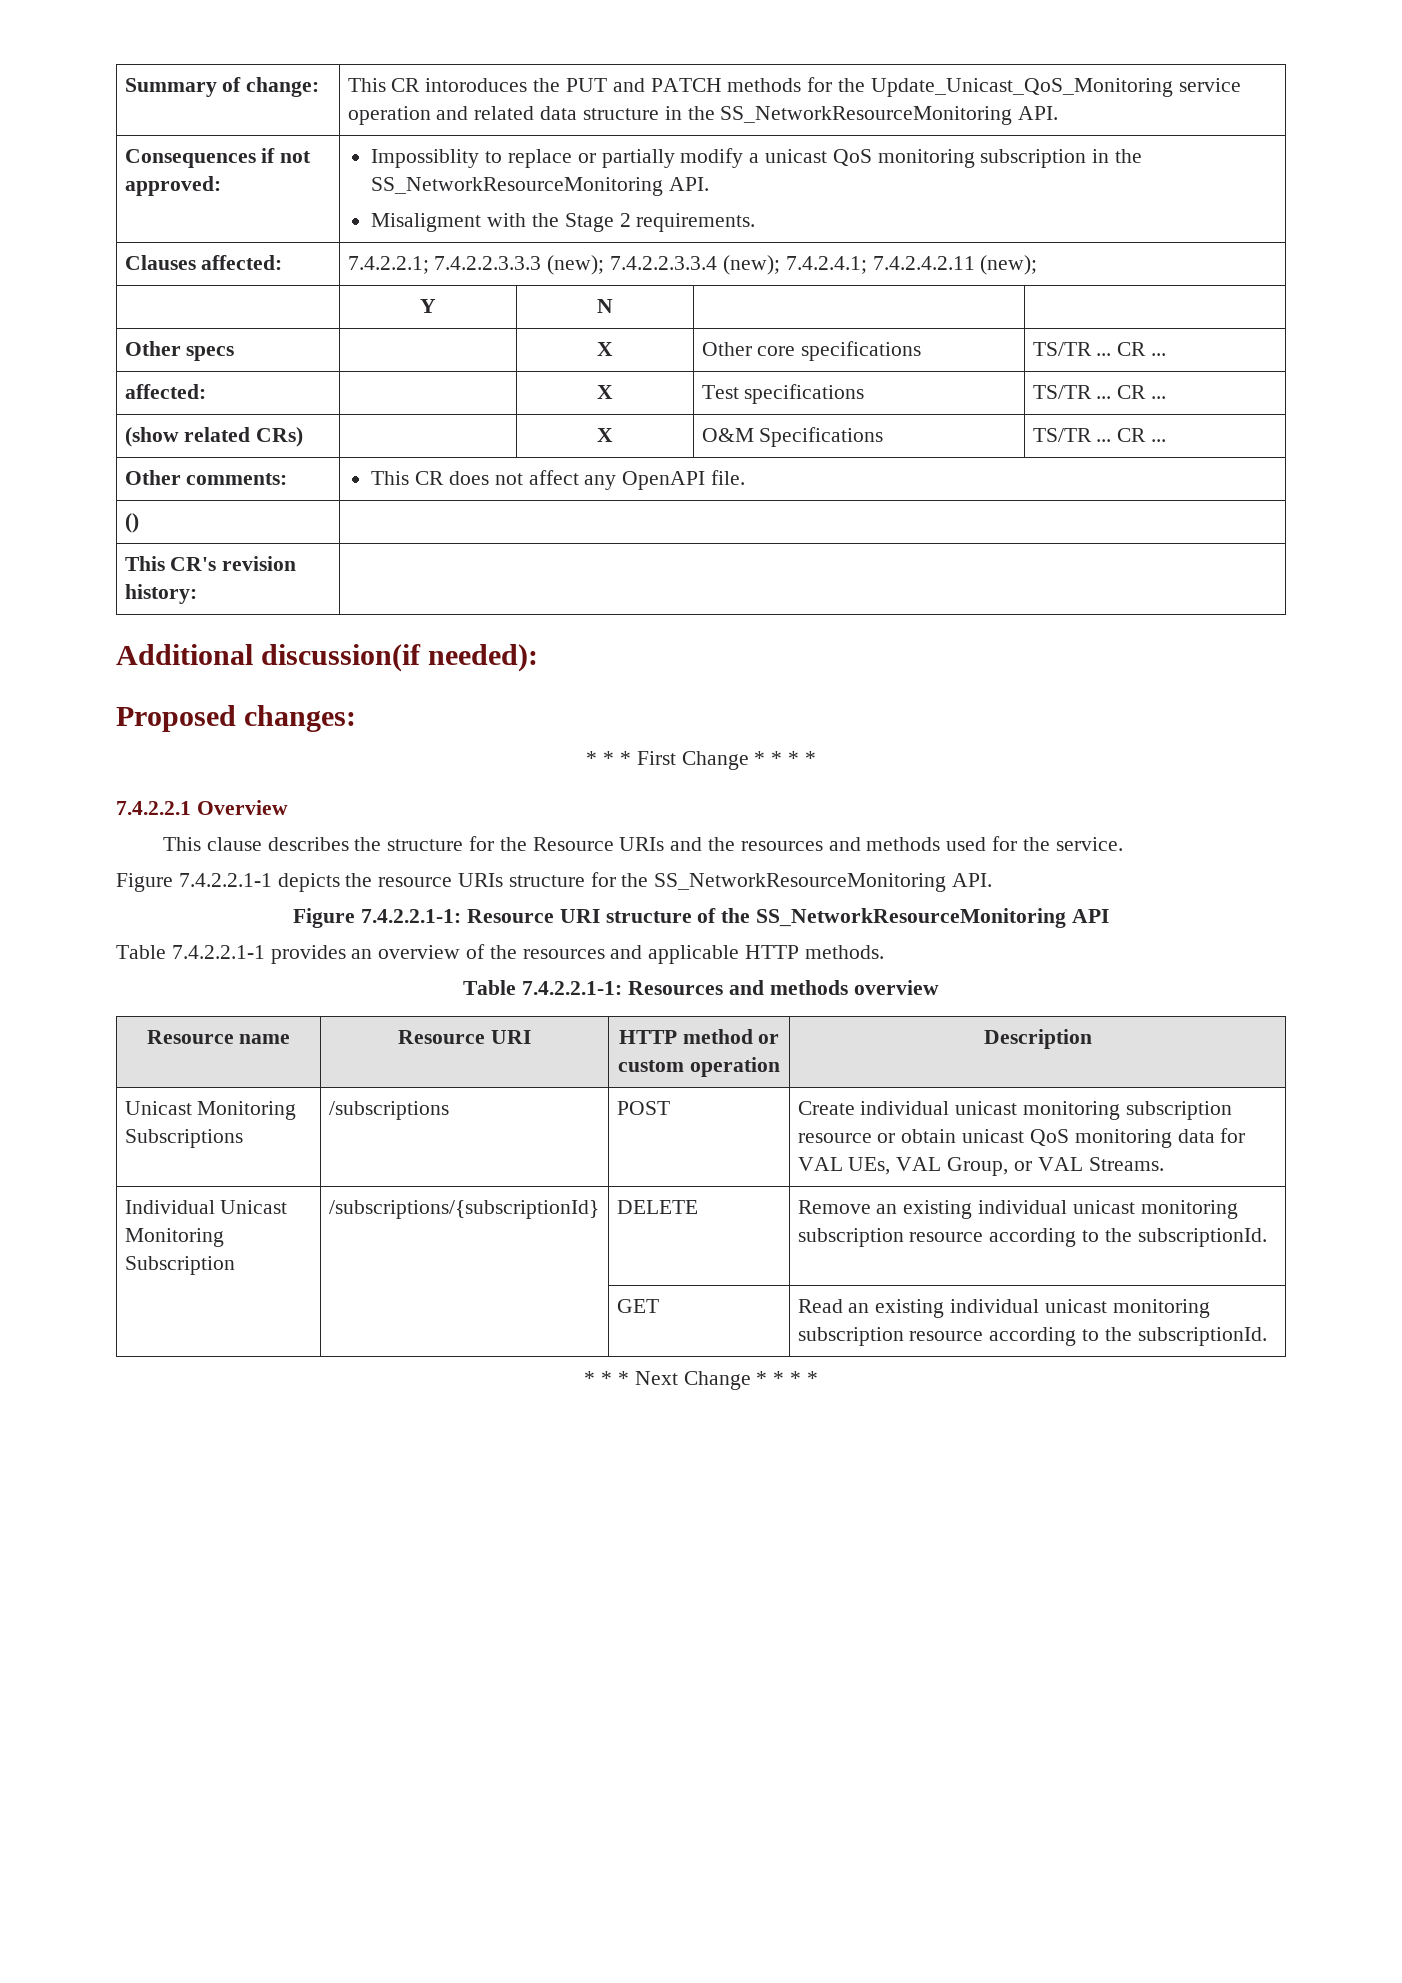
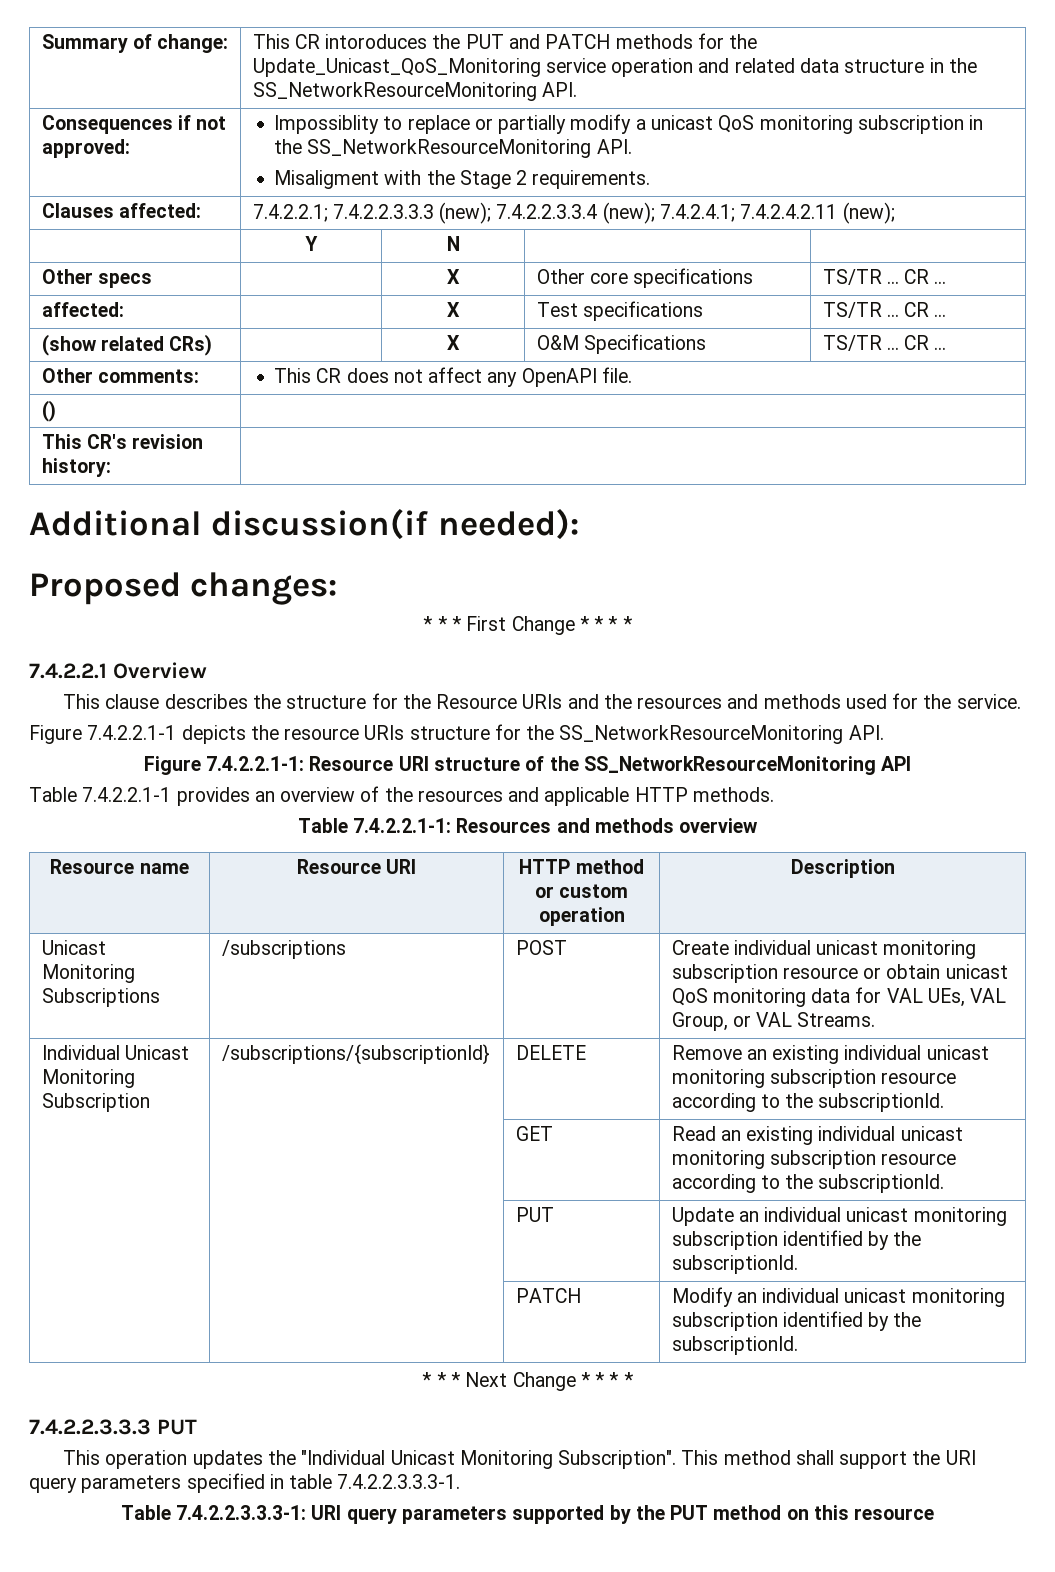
(1267, 1336) none -> [515,1207,554,1222] [671,1207,1007,1226] [671,1230,922,1250] [671,1255,798,1274] [515,1288,581,1303] [671,1287,1005,1307] [671,1311,922,1331] [671,1336,798,1355] // | | PUT | Update an individual unicast monitoring subscription identified by the subscriptionId. // | | PATCH | Modify an individual unicast monitoring subscription identified by the subscriptionId.
(818, 1378) none -> [29,1419,197,1435] [63,1450,976,1469] [29,1473,461,1493] [120,1505,935,1524] // 7.4.2.2.3.3.3 PUT // This operation updates the "Individual Unicast Monitoring Subscription". This method shall support the URI query parameters specified in table 7.4.2.2.3.3.3-1. // Table 7.4.2.2.3.3.3-1: URI query parameters supported by the PUT method on this resource

